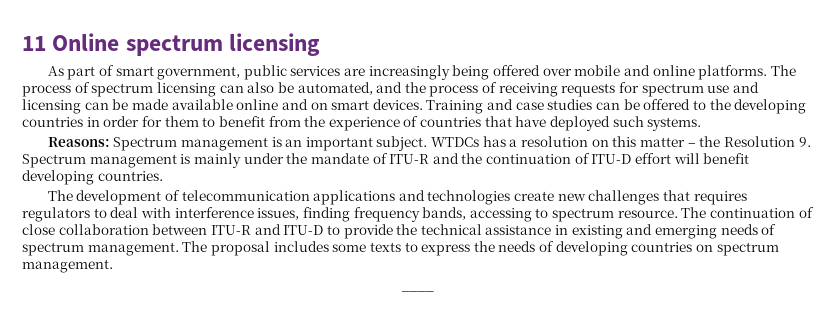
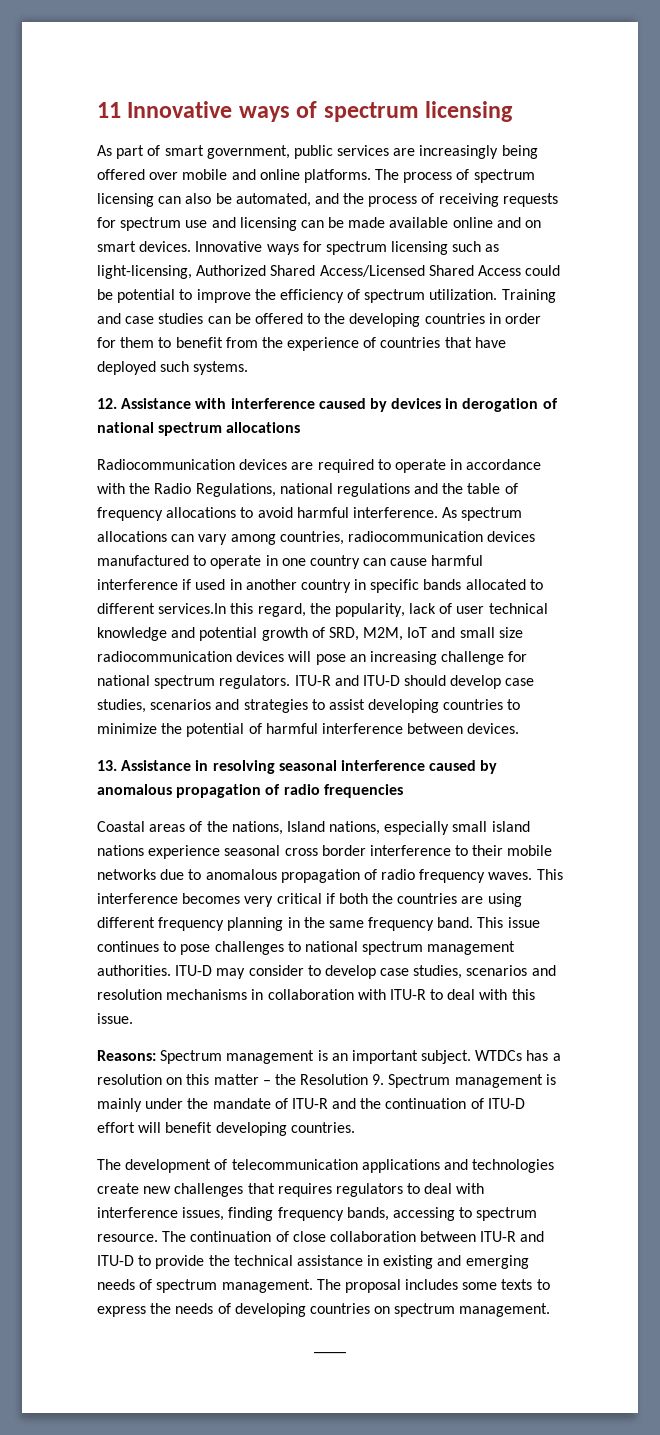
[52,33,120,51] Online -> [127,101,318,122] Innovative ways of
(423, 104) none -> [195,241,500,255] [97,265,561,279] [97,289,498,303] Innovative ways for spectrum licensing such as light-licensing, Authorized Shared Access/Licensed Shared Access could be potential to improve the efficiency of spectrum utilization.
(702, 124) none -> [97,398,558,412] [97,422,301,436] [97,459,542,473] [97,483,518,497] [97,507,523,521] [97,531,536,545] [97,555,484,569] [97,579,543,593] [97,603,548,617] [97,627,523,641] [97,651,528,665] [97,675,535,689] [97,699,521,713] [97,723,520,737] [97,760,498,774] [97,784,403,798] [97,821,530,835] [97,845,553,859] [97,869,563,883] [97,893,522,907] [97,917,540,931] [97,941,516,955] [97,965,556,979] [97,989,535,1000] [97,1013,133,1024] // 12. Assistance with interference caused by devices in derogation of national spectrum allocations // Radiocommunication devices are required to operate in accordance with the Radio Regulations, national regulations and the table of frequency allocations to avoid harmful interference. As spectrum allocations can vary among countries, radiocommunication devices manufactured to operate in one country can cause harmful interference if used in another country in specific bands allocated to different services.In this regard, the popularity, lack of user technical knowledge and potential growth of SRD, M2M, IoT and small size radiocommunication devices will pose an increasing challenge for national spectrum regulators. ITU-R and ITU-D should develop case studies, scenarios and strategies to assist developing countries to minimize the potential of harmful interference between devices. // 13. Assistance in resolving seasonal interference caused by anomalous propagation of radio frequencies // Coastal areas of the nations, Island nations, especially small island nations experience seasonal cross border interference to their mobile networks due to anomalous propagation of radio frequency waves. This interference becomes very critical if both the countries are using different frequency planning in the same frequency band. This issue continues to pose challenges to national spectrum management authorities. ITU-D may consider to develop case studies, scenarios and resolution mechanisms in collaboration with ITU-R to deal with this issue.

